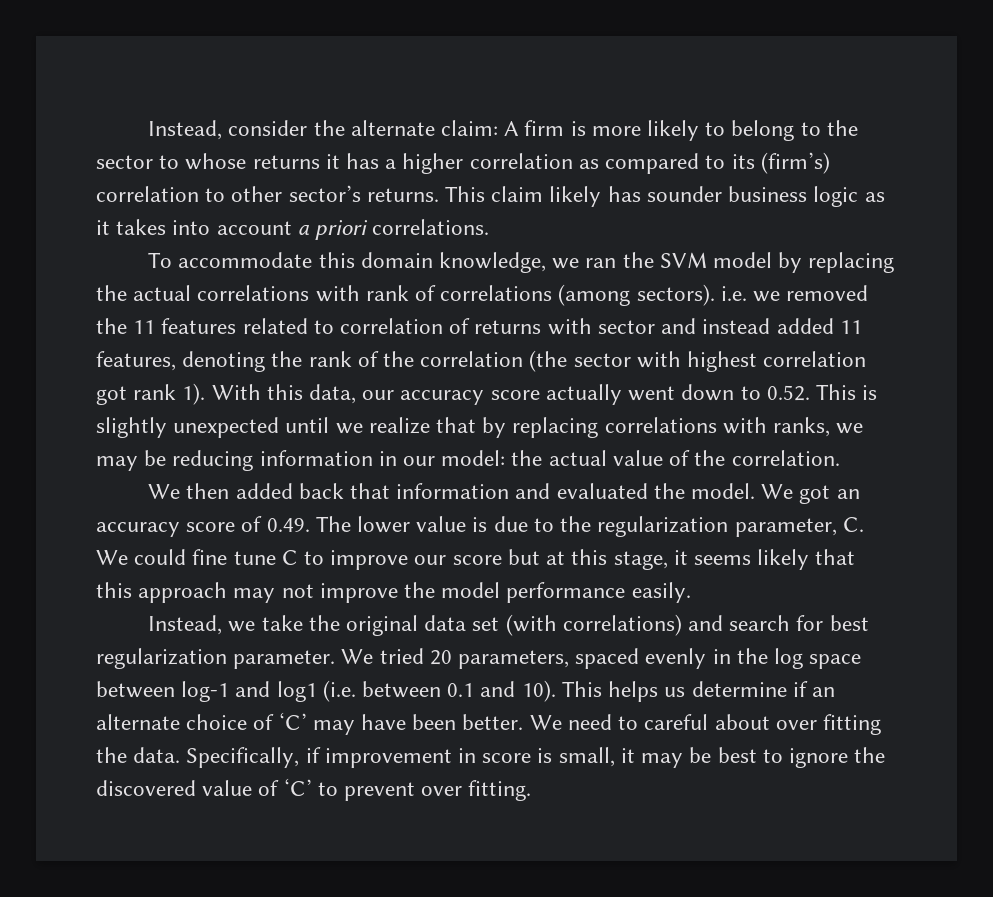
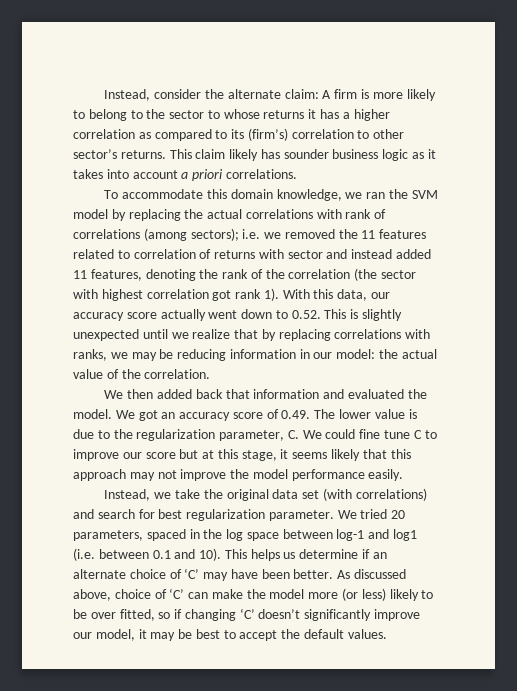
[636,284,715,306] sectors). -> [190,228,239,241] sectors);
[645,648,707,669] evenly -> (186, 535) none
[529,714,881,735] [96,747,615,768] We need to careful about over fitting the data. Specifically, if improvement in score is small, -> [337,569,407,579] [73,588,434,601] [73,608,421,621] [73,629,135,641] As discussed above, choice of ‘C’ can make the model more (or less) likely to be over fitted, so if changing ‘C’ doesn’t significantly improve our model,
[788,747,886,768] [96,778,532,801] ignore the discovered value of ‘C’ to prevent over fitting. -> [239,629,387,641] accept the default values.

